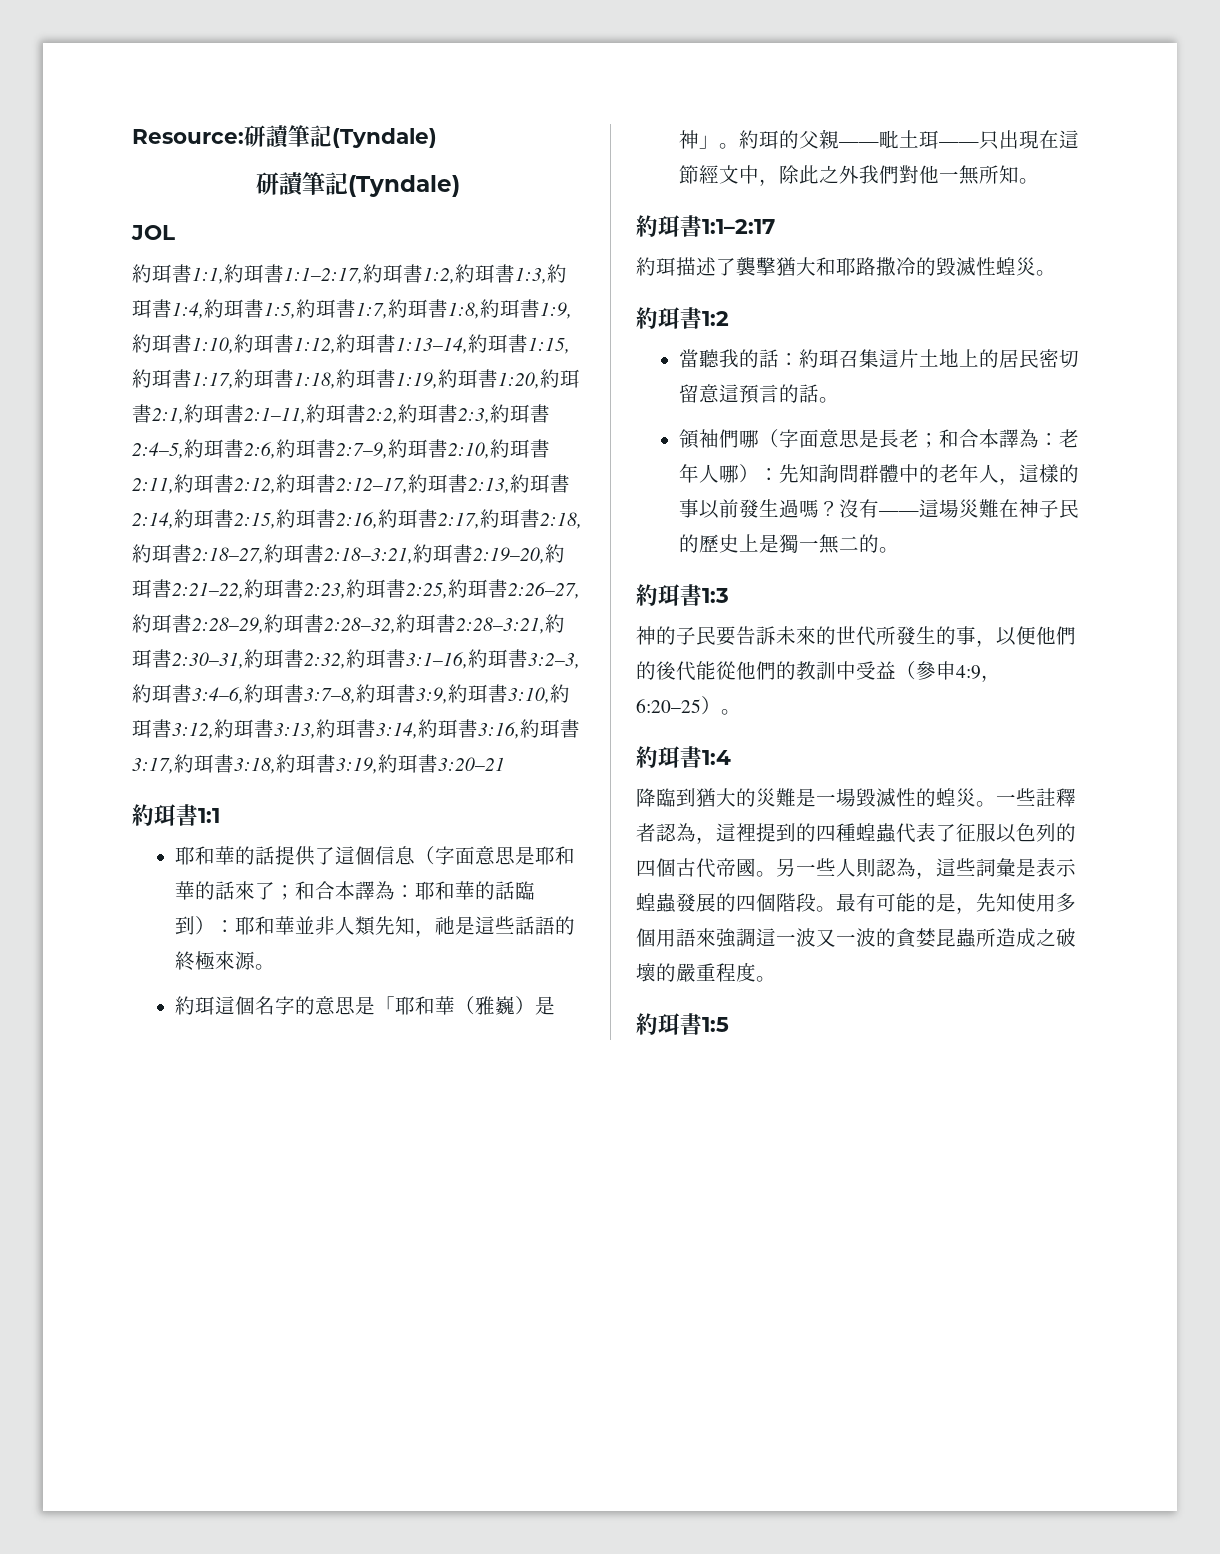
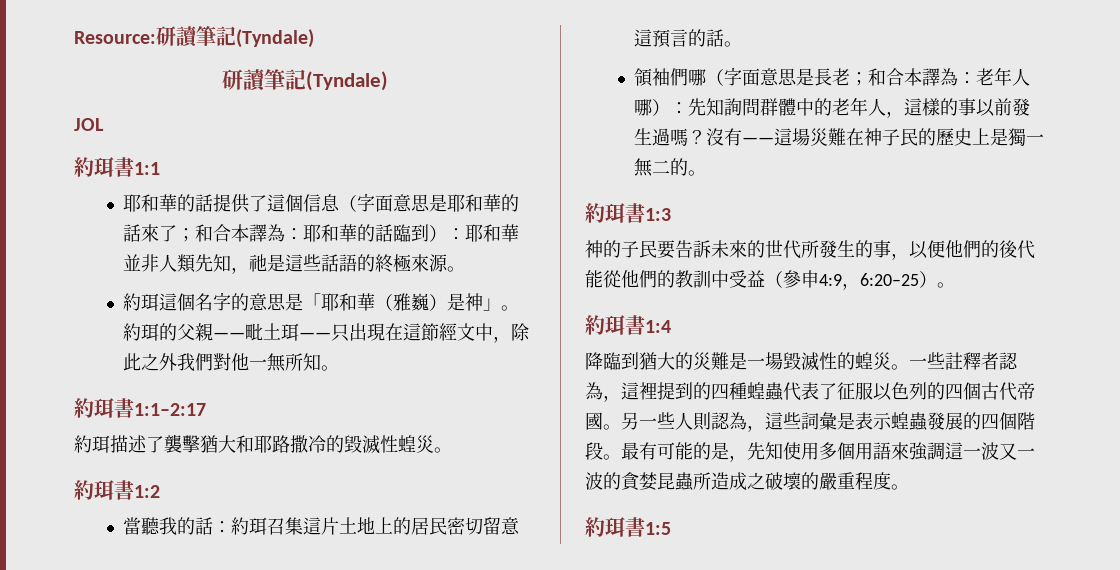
[132,264,567,284] [132,299,572,319] [132,334,570,354] [132,369,580,389] [132,404,550,424] [132,439,550,459] [132,474,570,494] [132,509,582,529] [132,544,565,564] [132,579,580,599] [132,614,565,634] [132,649,580,669] [132,684,570,704] [132,719,580,739] [132,754,505,774] // 約珥書1:1,約珥書1:1–2:17,約珥書1:2,約珥書1:3,約珥書1:4,約珥書1:5,約珥書1:7,約珥書1:8,約珥書1:9,約珥書1:10,約珥書1:12,約珥書1:13–14,約珥書1:15,約珥書1:17,約珥書1:18,約珥書1:19,約珥書1:20,約珥書2:1,約珥書2:1–11,約珥書2:2,約珥書2:3,約珥書2:4–5,約珥書2:6,約珥書2:7–9,約珥書2:10,約珥書2:11,約珥書2:12,約珥書2:12–17,約珥書2:13,約珥書2:14,約珥書2:15,約珥書2:16,約珥書2:17,約珥書2:18,約珥書2:18–27,約珥書2:18–3:21,約珥書2:19–20,約珥書2:21–22,約珥書2:23,約珥書2:25,約珥書2:26–27,約珥書2:28–29,約珥書2:28–32,約珥書2:28–3:21,約珥書2:30–31,約珥書2:32,約珥書3:1–16,約珥書3:2–3,約珥書3:4–6,約珥書3:7–8,約珥書3:9,約珥書3:10,約珥書3:12,約珥書3:13,約珥書3:14,約珥書3:16,約珥書3:17,約珥書3:18,約珥書3:19,約珥書3:20–21 -> (104, 124) none

